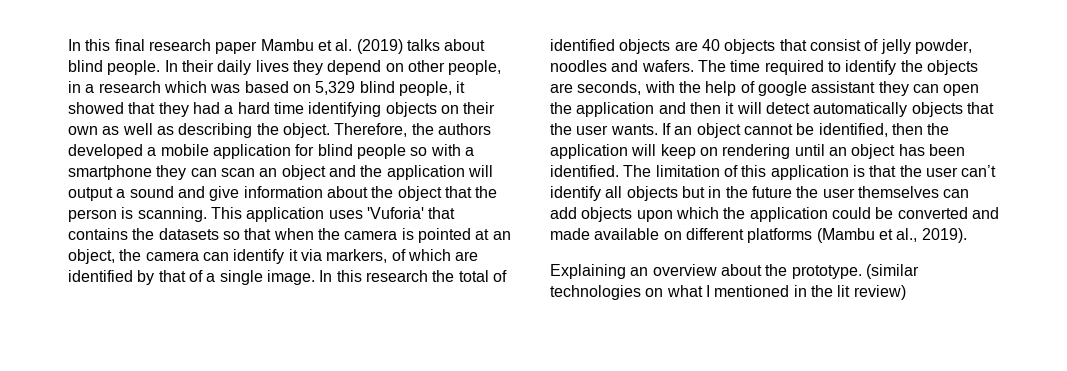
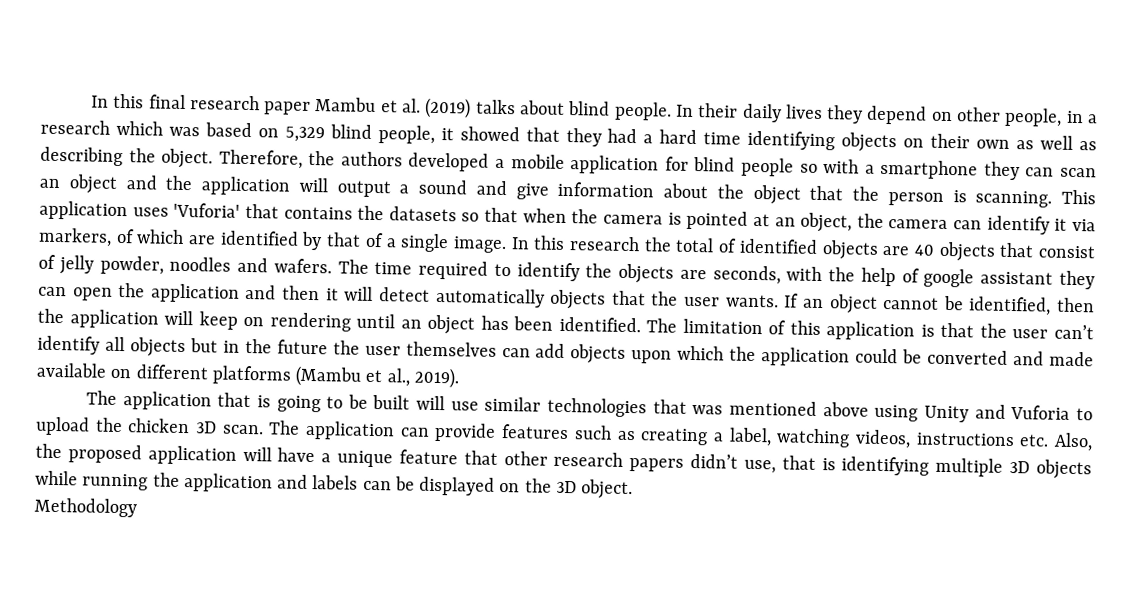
[550,264,919,279] [550,285,906,300] Explaining an overview about the prototype. (similar technologies on what I mentioned in the lit review) -> [85,390,1094,423] [35,416,1094,452] [35,443,1093,480] [35,470,634,500] [34,497,137,518] The application that is going to be built will use similar technologies that was mentioned above using Unity and Vuforia to upload the chicken 3D scan. The application can provide features such as creating a label, watching videos, instructions etc. Also, the proposed application will have a unique feature that other research papers didn’t use, that is identifying multiple 3D objects while running the application and labels can be displayed on the 3D object. // Methodology

